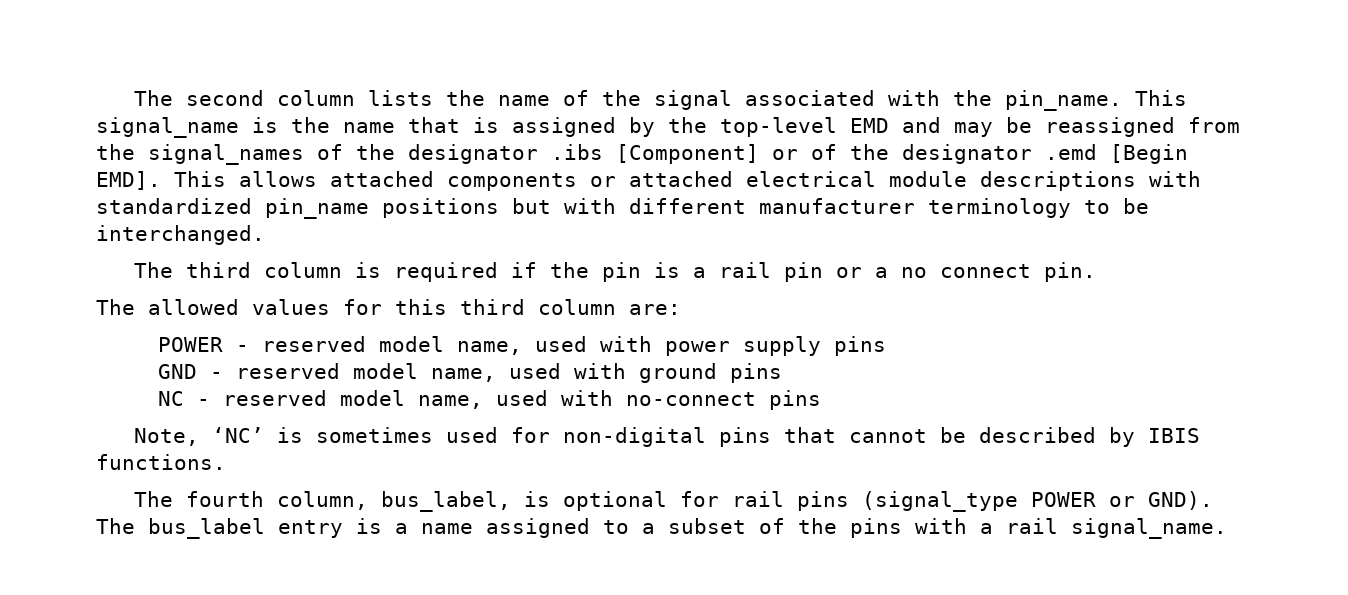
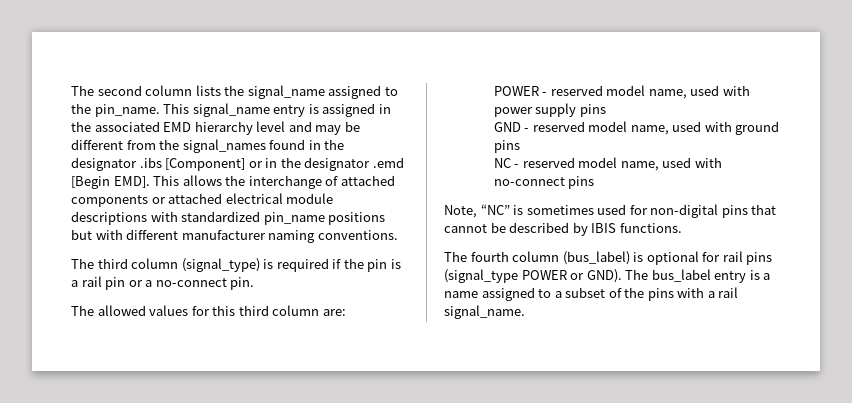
[497,90,1187,111] [96,117,889,138] name of the signal associated with the pin_name. This signal_name is the name that is assigned by the top-level EMD -> [247,85,398,99] [71,103,391,117] [71,121,286,135] signal_name assigned to the pin_name. This signal_name entry is assigned in the associated EMD hierarchy level
[1045,117,1175,137] reassigned -> [71,139,123,150] different
[317,144,343,160] of -> [269,139,321,150] found in
[811,144,837,160] of -> [265,158,278,168] in
(317, 179) none -> [225,175,339,189] the interchange of
[928,198,1149,218] [96,225,265,245] terminology to be interchanged. -> [268,230,398,243] naming conventions.
(342, 270) none -> [181,258,260,272] (signal_type)
[900,264,1031,278] no connect -> [155,278,227,287] no-connect
[211,427,264,443] ‘NC’ -> [480,204,510,215] “NC”
[276,491,511,512] column, bus_label, -> [512,251,630,265] column (bus_label)

